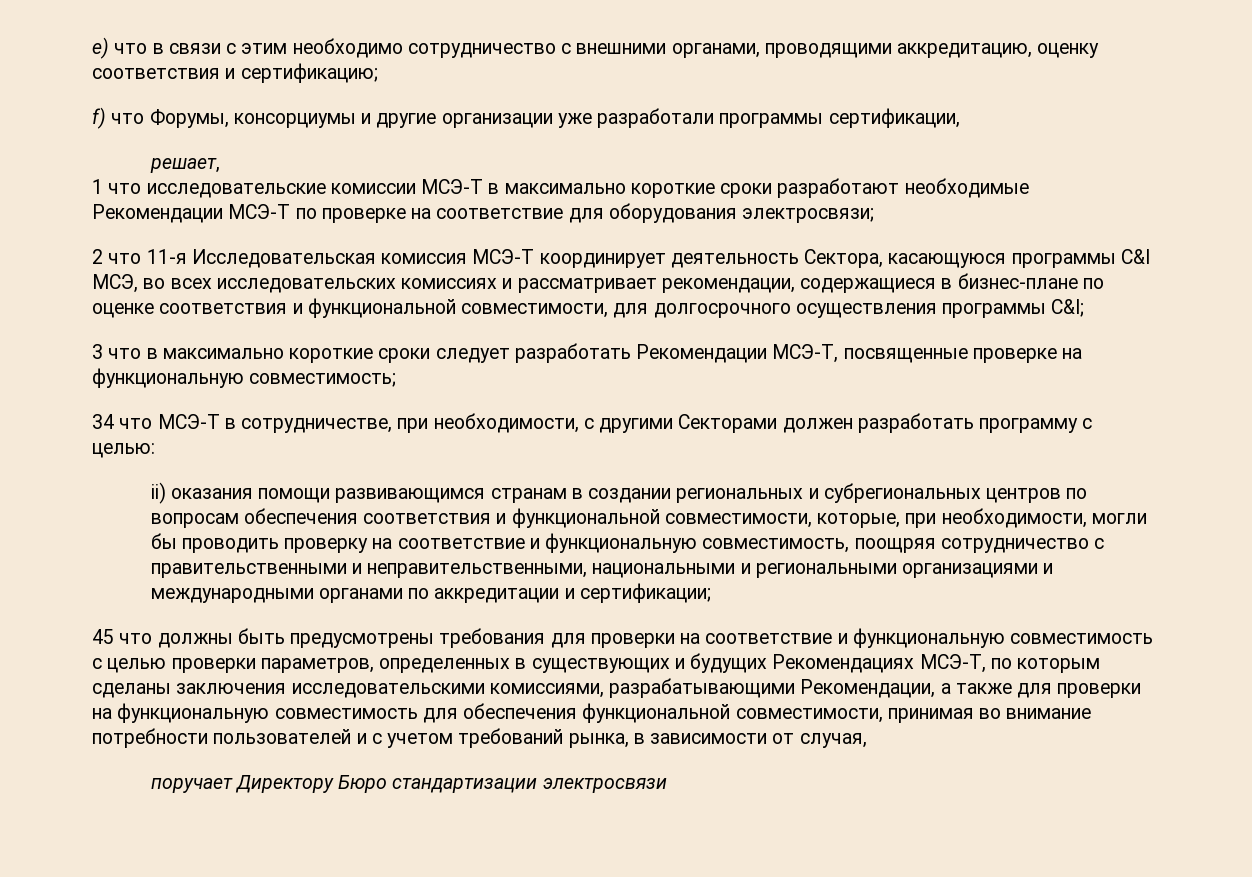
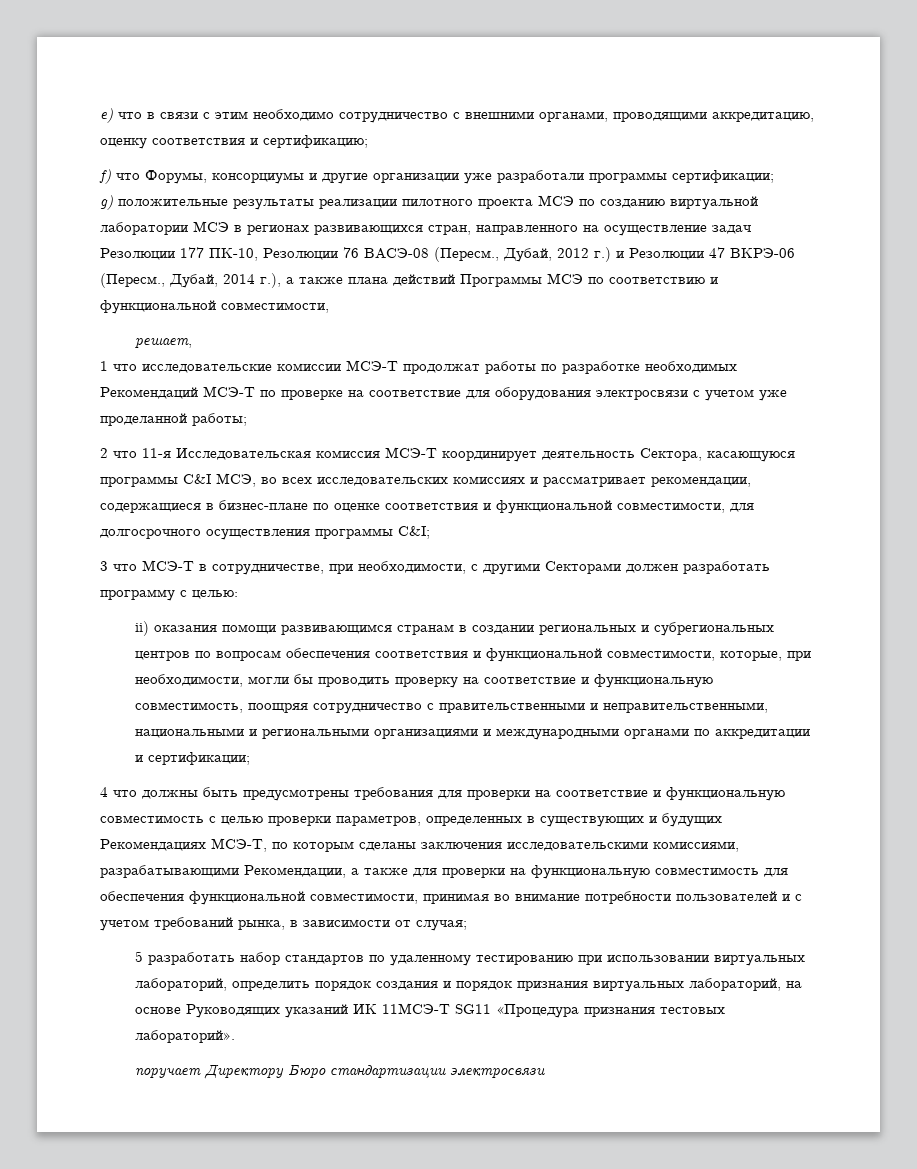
[828,108,960,128] сертификации, -> [672,170,774,183] [100,195,758,210] [100,221,751,236] [100,247,795,262] [100,273,718,288] [100,300,329,314] сертификации; // g) положительные результаты реализации пилотного проекта МСЭ по созданию виртуальной лаборатории МСЭ в регионах развивающихся стран, направленного на осуществление задач Резолюции 177 ПК-10, Резолюции 76 ВАСЭ-08 (Пересм., Дубай, 2012 г.) и Резолюции 47 ВКРЭ-06 (Пересм., Дубай, 2014 г.), а также плана действий Программы МСЭ по соответствию и функциональной совместимости,
[488,178,1029,198] [92,204,223,223] в максимально короткие сроки разработают необходимые Рекомендации -> [403,361,737,374] [100,387,198,399] продолжат работы по разработке необходимых Рекомендаций
[742,208,875,223] электросвязи; -> [596,389,787,401] [100,413,247,426] электросвязи с учетом уже проделанной работы;
[146,343,1083,363] [92,368,397,388] [92,414,153,429] в максимально короткие сроки следует разработать Рекомендации МСЭ-Т, посвященные проверке на функциональную совместимость; // 34 что -> (137, 567) none
[92,629,114,644] 45 -> [100,787,108,797] 4
[799,733,867,748] случая, -> [416,920,467,931] [134,951,805,966] [134,978,802,992] [134,1003,725,1018] [134,1030,235,1043] случая; // 5 разработать набор стандартов по удаленному тестированию при использовании виртуальных лабораторий, определить порядок создания и порядок признания виртуальных лабораторий, на основе Руководящих указаний ИК 11МСЭ-T SG11 «Процедура признания тестовых лабораторий».

